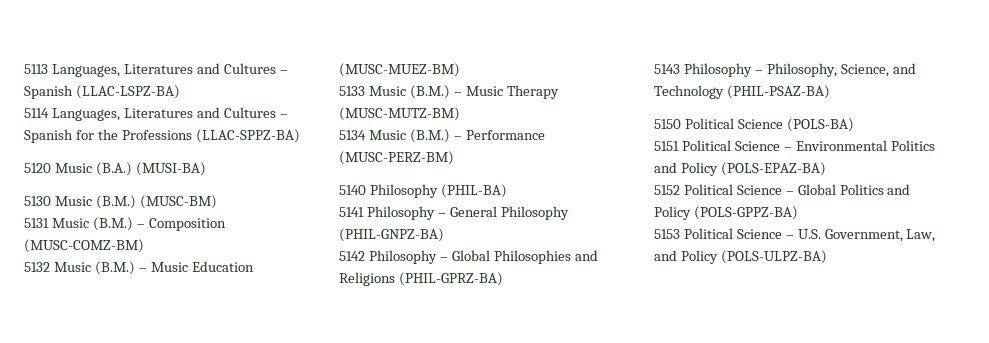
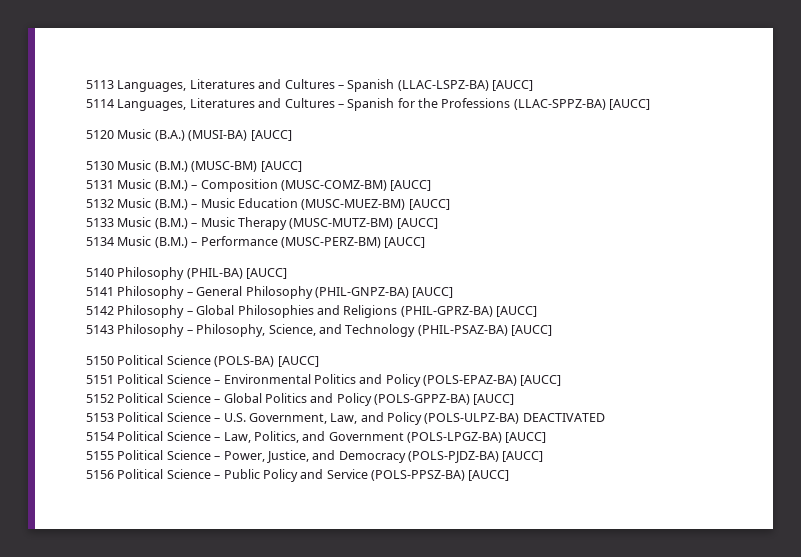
(180, 92) none -> [492,80,533,91] [AUCC]
(300, 136) none -> [609,99,651,110] [AUCC]
(206, 169) none -> [250,130,292,141] [AUCC]
(217, 202) none -> [260,161,302,172] [AUCC]
(144, 246) none -> [390,180,432,191] [AUCC]
(460, 70) none -> [408,199,450,210] [AUCC]
(460, 114) none -> [396,218,438,229] [AUCC]
(454, 158) none -> [384,237,426,248] [AUCC]
(507, 191) none -> [246,268,288,279] [AUCC]
(444, 235) none -> [412,287,454,298] [AUCC]
(503, 279) none -> [496,306,537,317] [AUCC]
(830, 92) none -> [511,325,552,336] [AUCC]
(854, 125) none -> [277,356,319,367] [AUCC]
(826, 169) none -> [520,375,562,386] [AUCC]
(798, 213) none -> [473,394,515,405] [AUCC]
(827, 257) none -> [522,413,605,422] [86,431,547,443] [86,450,544,463] [86,469,510,482] DEACTIVATED // 5154 Political Science – Law, Politics, and Government (POLS-LPGZ-BA) [AUCC] // 5155 Political Science – Power, Justice, and Democracy (POLS-PJDZ-BA) [AUCC] // 5156 Political Science – Public Policy and Service (POLS-PPSZ-BA) [AUCC]

